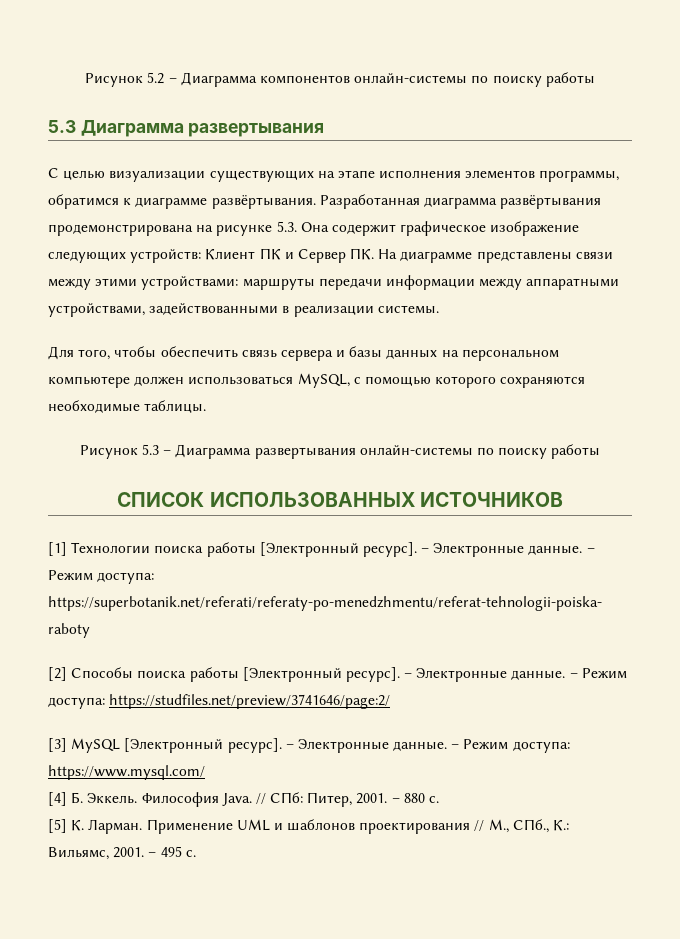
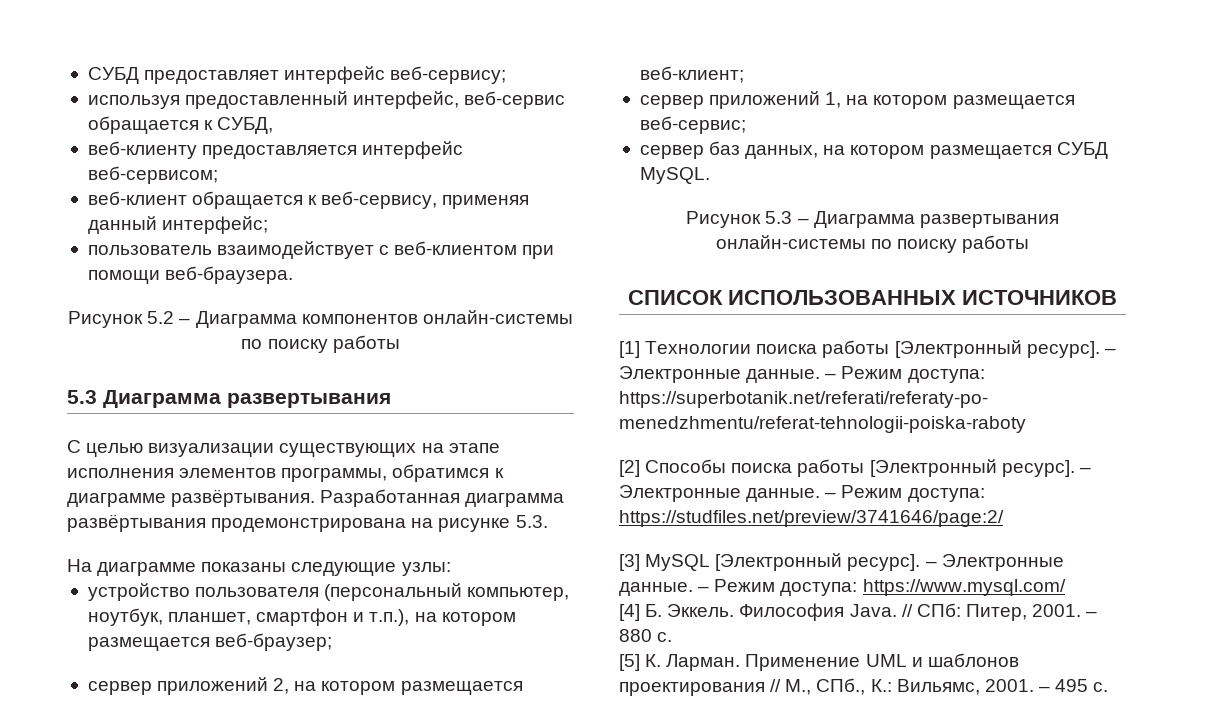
(85, 80) none -> [87,66,507,84] [87,91,566,109] [87,116,274,134] [87,141,464,159] [87,166,218,184] [87,191,530,209] [87,216,269,234] [87,241,555,259] [87,266,294,284] СУБД предоставляет интерфейс веб-сервису; // используя предоставленный интерфейс, веб-сервис обращается к СУБД, // веб-клиенту предоставляется интерфейс веб-сервисом; // веб-клиент обращается к веб-сервису, применяя данный интерфейс; // пользователь взаимодействует с веб-клиентом при помощи веб-браузера. //
[300,221,580,236] [48,248,613,263] [48,275,620,290] [48,303,439,317] [48,346,559,361] [48,373,586,388] [48,400,207,413] Она содержит графическое изображение следующих устройств: Клиент ПК и Сервер ПК. На диаграмме представлены связи между этими устройствами: маршруты передачи информации между аппаратными устройствами, задействованными в реализации системы. // Для того, чтобы обеспечить связь сервера и базы данных на персональном компьютере должен использоваться MySQL, с помощью которого сохраняются необходимые таблицы. -> [67,559,451,576] [87,583,570,601] [87,608,516,626] [87,633,333,651] [87,677,523,695] [639,66,744,83] [639,91,1075,109] [639,116,746,134] [639,141,1108,159] [639,167,710,184] // На диаграмме показаны следующие узлы: // устройство пользователя (персональный компьютер, ноутбук, планшет, смартфон и т.п.), на котором размещается веб-браузер; // сервер приложений 2, на котором размещается веб-клиент; // сервер приложений 1, на котором размещается веб-сервис; // сервер баз данных, на котором размещается СУБД MySQL.

